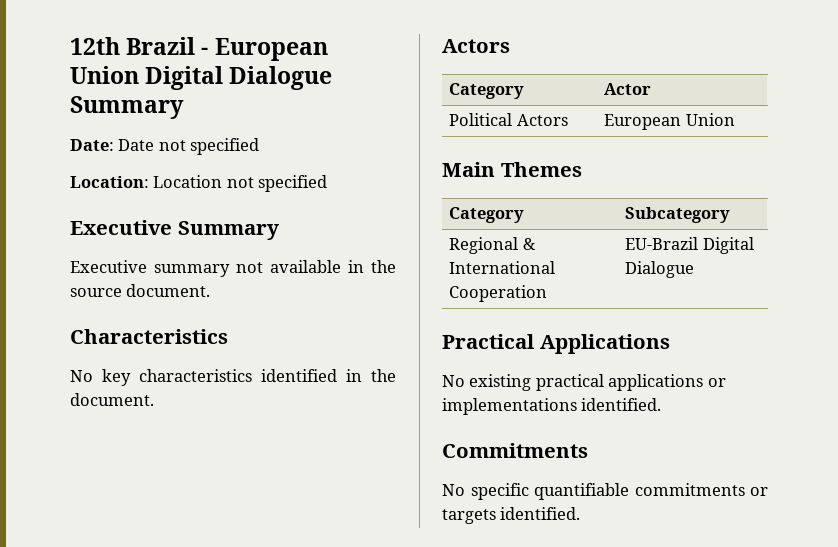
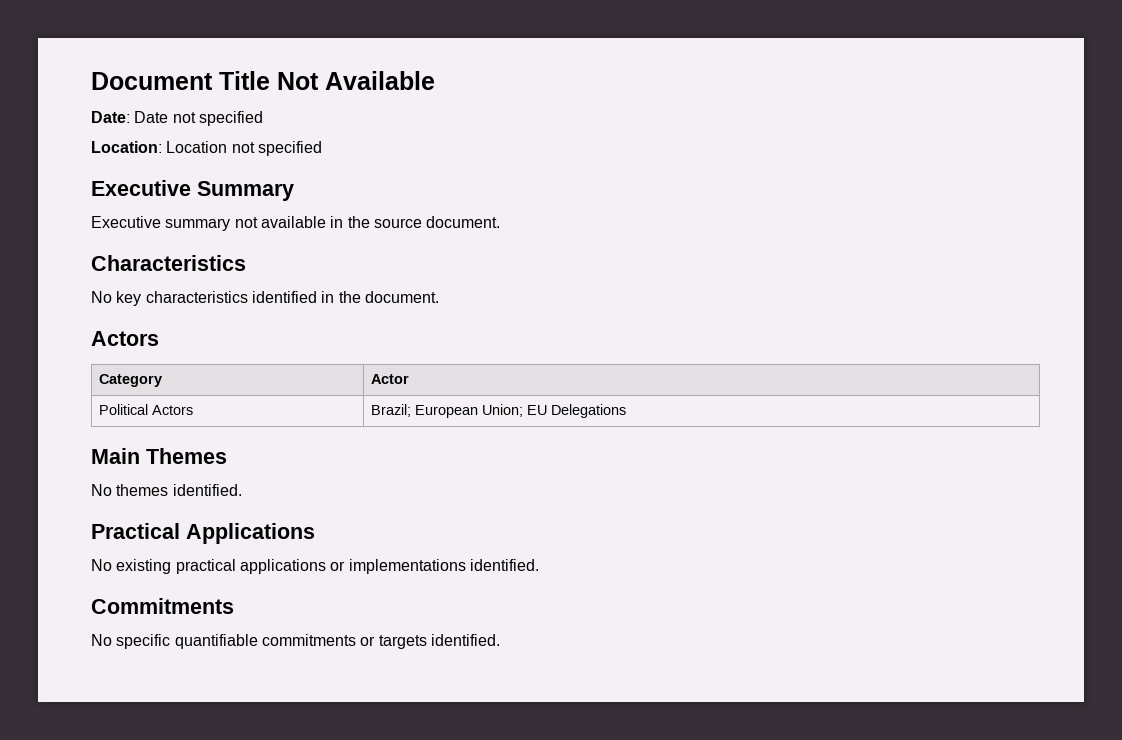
[70,37,328,61] [70,66,333,90] [70,96,184,119] 12th Brazil - European Union Digital Dialogue Summary -> [91,71,435,90] Document Title Not Available
[604,113,735,130] [442,162,582,177] [449,207,525,223] [625,207,731,223] [449,237,536,254] [449,261,556,274] [449,285,548,302] [625,237,754,254] [625,261,695,278] European Union // Main Themes // Category | Subcategory // Regional & International Cooperation | EU-Brazil Digital Dialogue -> [370,404,626,418] [91,448,227,464] [91,484,242,496] Brazil; European Union; EU Delegations // Main Themes // No themes identified.

